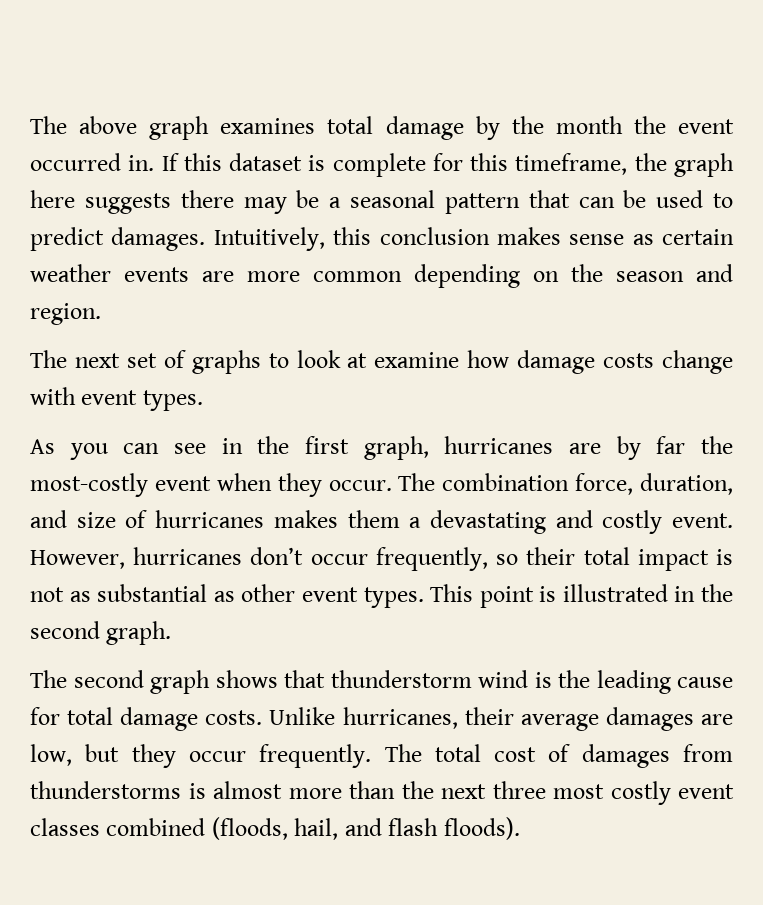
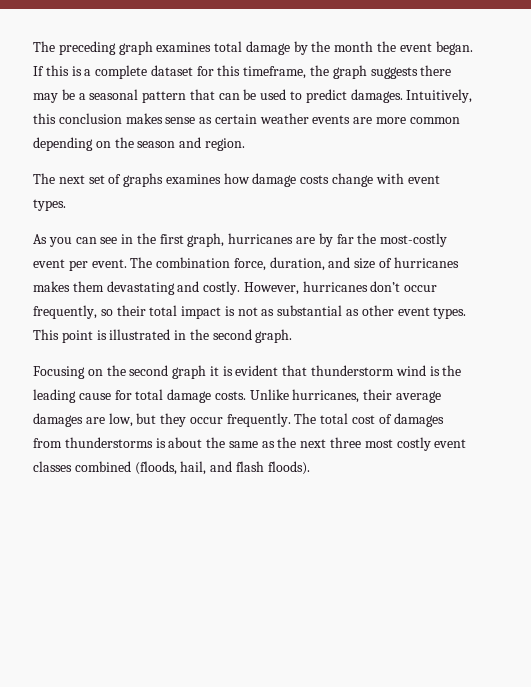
[30,116,138,134] The above -> [33,41,116,55] The preceding
[30,153,426,177] occurred in. If this dataset is complete -> [435,41,473,55] [33,65,193,79] began. If this is a complete dataset
[30,190,75,208] here -> (367, 72) none
[268,350,460,368] to look at examine -> [165,174,221,184] examines
[216,473,392,497] when they occur. -> [68,259,127,271] per event.
[409,517,422,528] a -> (104, 286) none
[602,510,733,534] costly event. -> [203,281,241,295] costly.
[30,670,278,694] The second graph shows -> [33,365,279,379] Focusing on the second graph it is evident
[213,781,395,799] almost more than -> [168,437,275,448] about the same as

